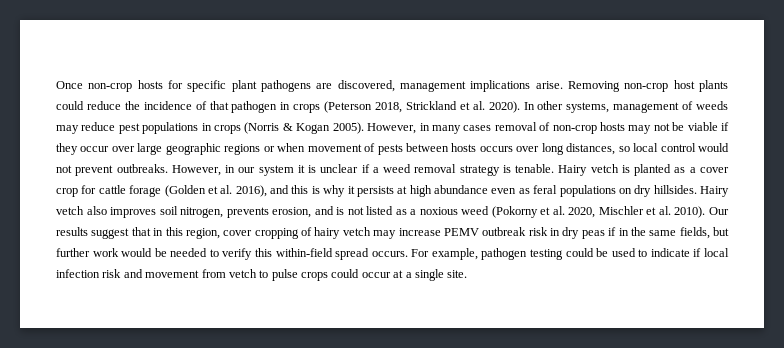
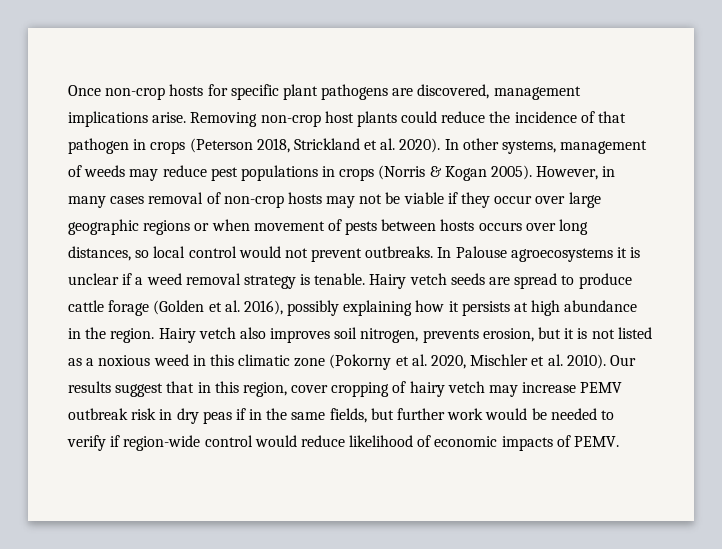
[171,165,294,176] However, in our system -> [437,246,613,262] In Palouse agroecosystems
[621,164,729,176] [56,185,97,197] is planted as a cover crop for -> [450,273,632,289] seeds are spread to produce
[270,185,346,197] and this is why -> [287,300,445,316] possibly explaining how
[491,185,697,197] even as feral populations on dry hillsides. -> [68,327,155,343] in the region.
[314,206,334,215] and -> [538,327,575,339] but it
(490, 210) none -> [192,354,326,367] in this climatic zone
[255,248,729,260] [56,269,468,281] this within-field spread occurs. For example, pathogen testing could be used to indicate if local infection risk and movement from vetch to pulse crops could occur at a single site. -> [110,435,620,451] if region-wide control would reduce likelihood of economic impacts of PEMV.

